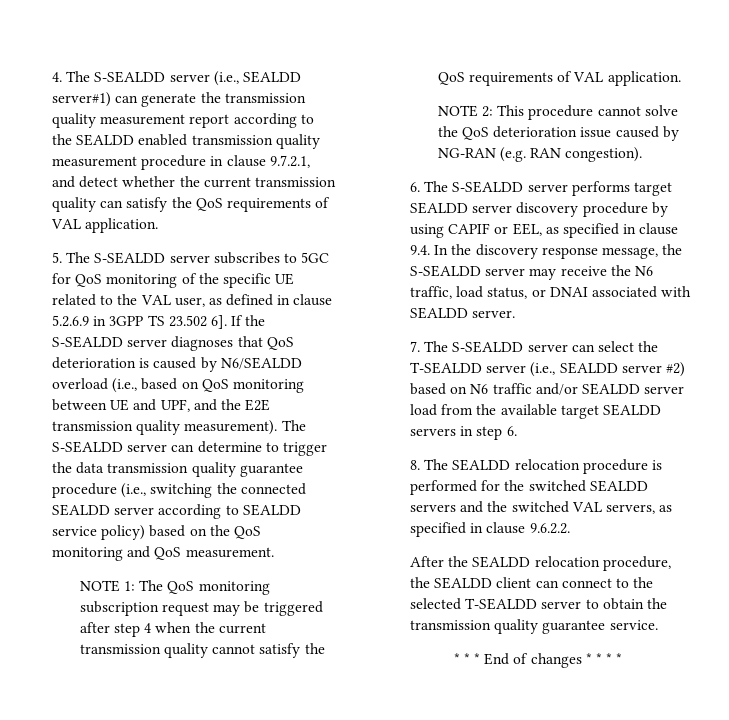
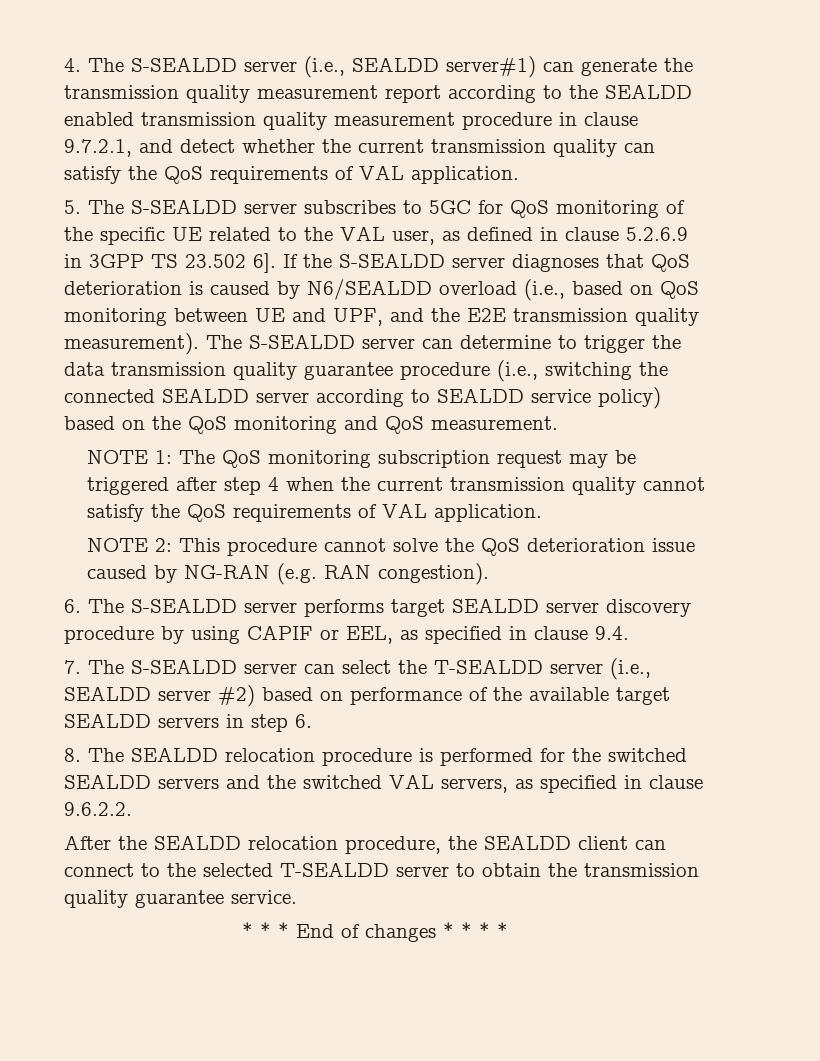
[434,244,683,259] [409,265,653,280] [409,286,692,299] [409,307,516,319] In the discovery response message, the S-SEALDD server may receive the N6 traffic, load status, or DNAI associated with SEALDD server. -> (629, 633) none
[470,383,685,395] [409,404,474,416] N6 traffic and/or SEALDD server load from -> [349,687,488,705] performance of

